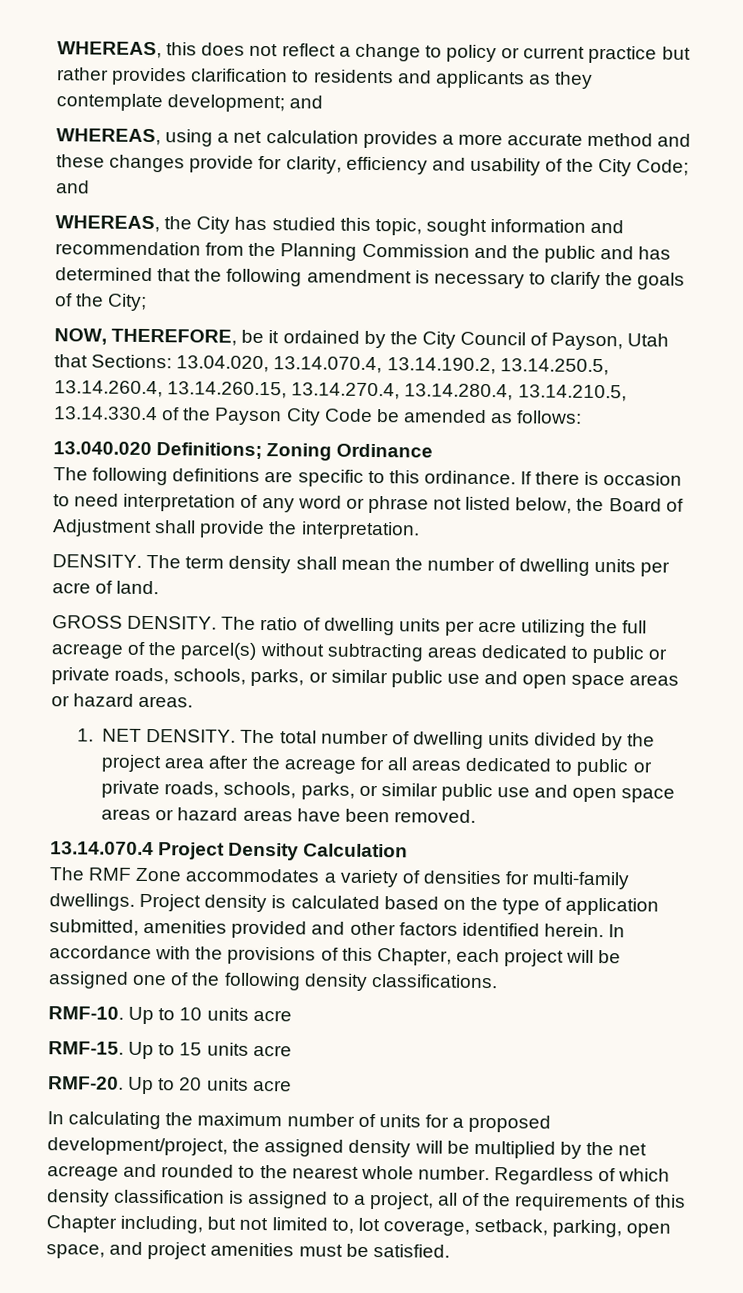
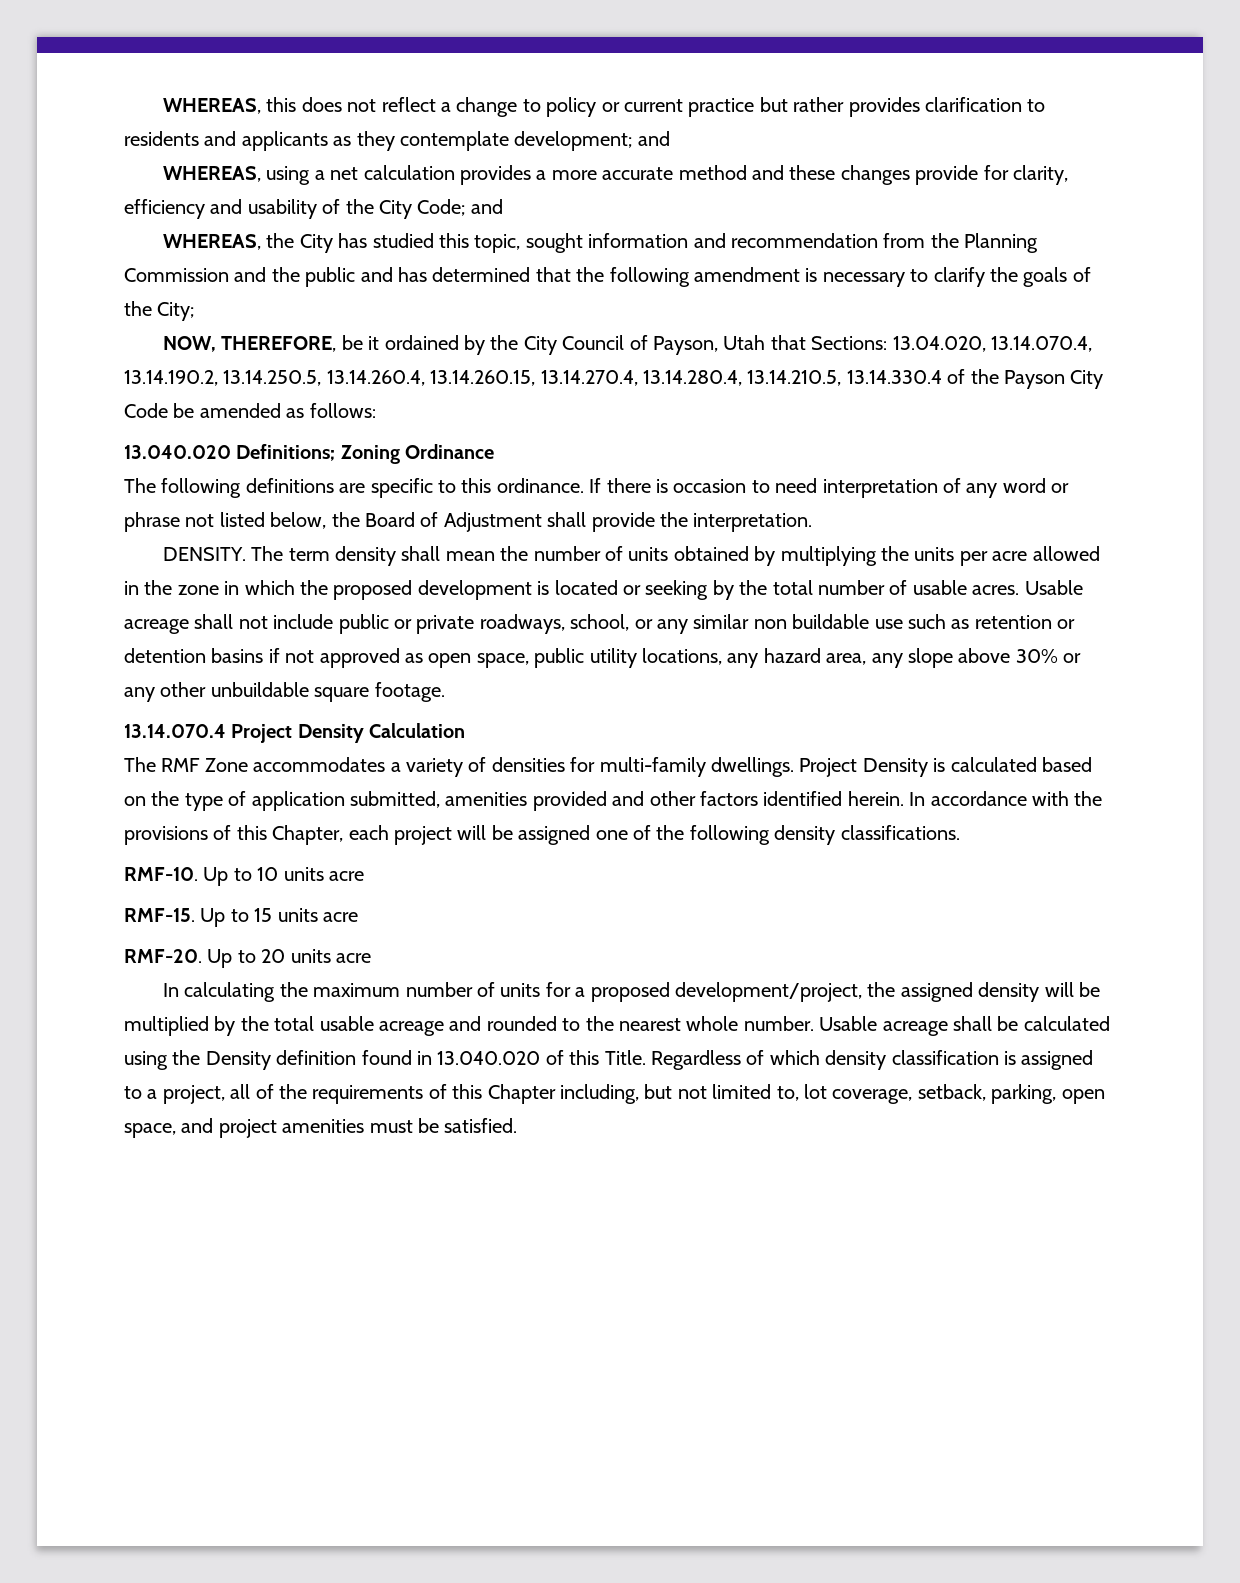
[519,558,671,577] [52,580,160,595] [52,615,648,637] [51,641,668,664] [51,667,680,690] [51,693,194,708] [76,728,656,751] [101,754,652,777] [101,780,676,803] [101,807,476,823] dwelling units per acre of land. // GROSS DENSITY. The ratio of dwelling units per acre utilizing the full acreage of the parcel(s) without subtracting areas dedicated to public or private roads, schools, parks, or similar public use and open space areas or hazard areas. // 1. NET DENSITY. The total number of dwelling units divided by the project area after the acreage for all areas dedicated to public or private roads, schools, parks, or similar public use and open space areas or hazard areas have been removed. -> [628,546,1100,566] [124,580,1083,600] [124,614,1076,634] [124,648,1082,668] [124,682,445,702] units obtained by multiplying the units per acre allowed in the zone in which the proposed development is located or seeking by the total number of usable acres. Usable acreage shall not include public or private roadways, school, or any similar non buildable use such as retention or detention basins if not approved as open space, public utility locations, any hazard area, any slope above 30% or any other unbuildable square footage.
[204,894,268,913] density -> [862,758,928,777] Density
[618,1143,648,1156] net -> [274,1016,374,1031] total usable
(490, 1173) none -> [819,1016,1110,1036] [124,1050,646,1070] Usable acreage shall be calculated using the Density definition found in 13.040.020 of this Title.

